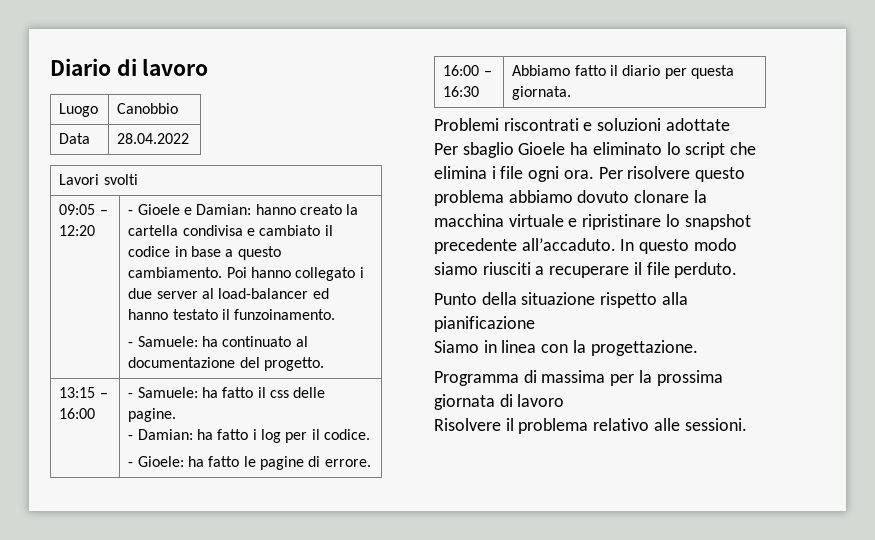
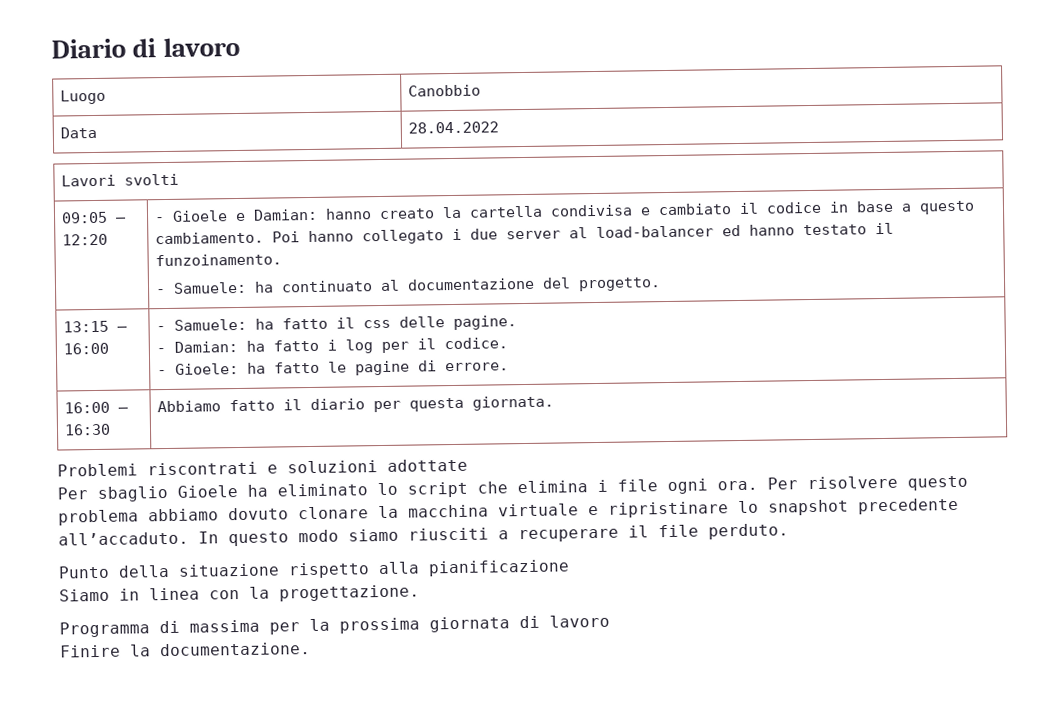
[434,418,747,434] Risolvere il problema relativo alle sessioni. -> [60,642,311,658] Finire la documentazione.

